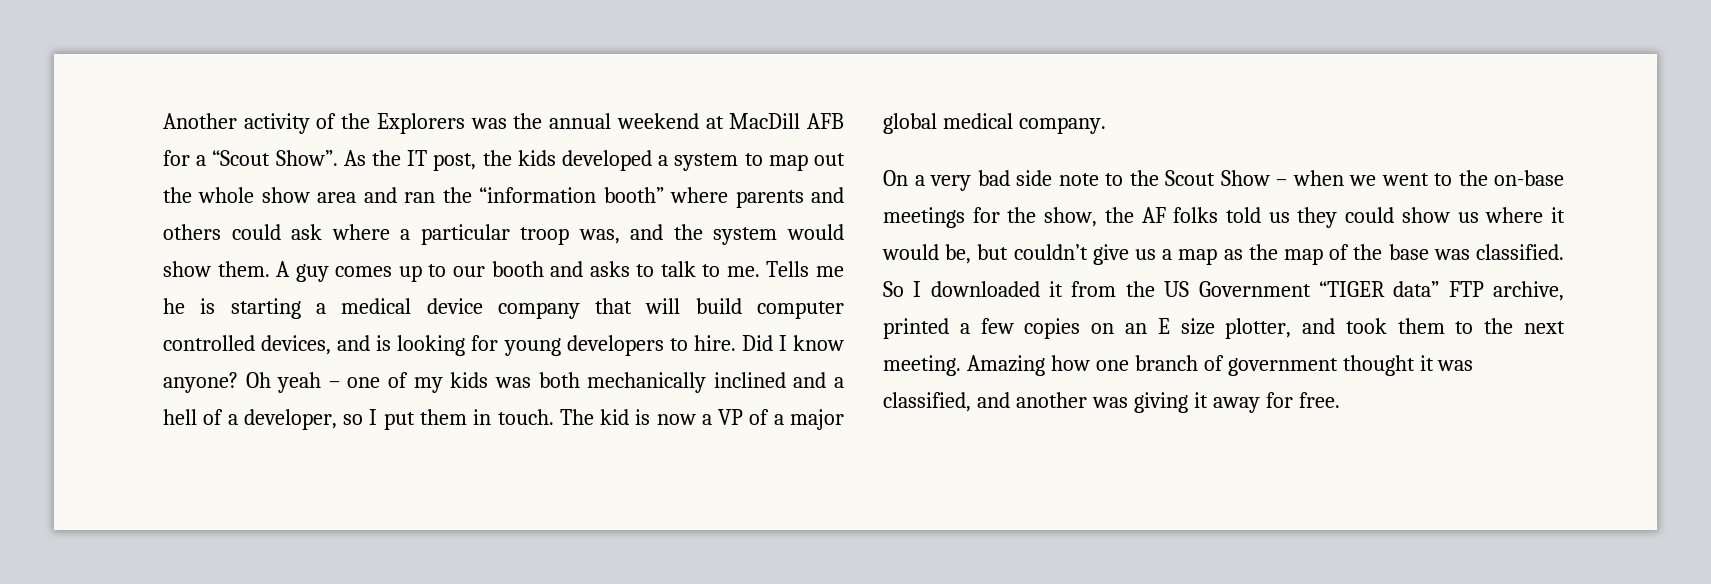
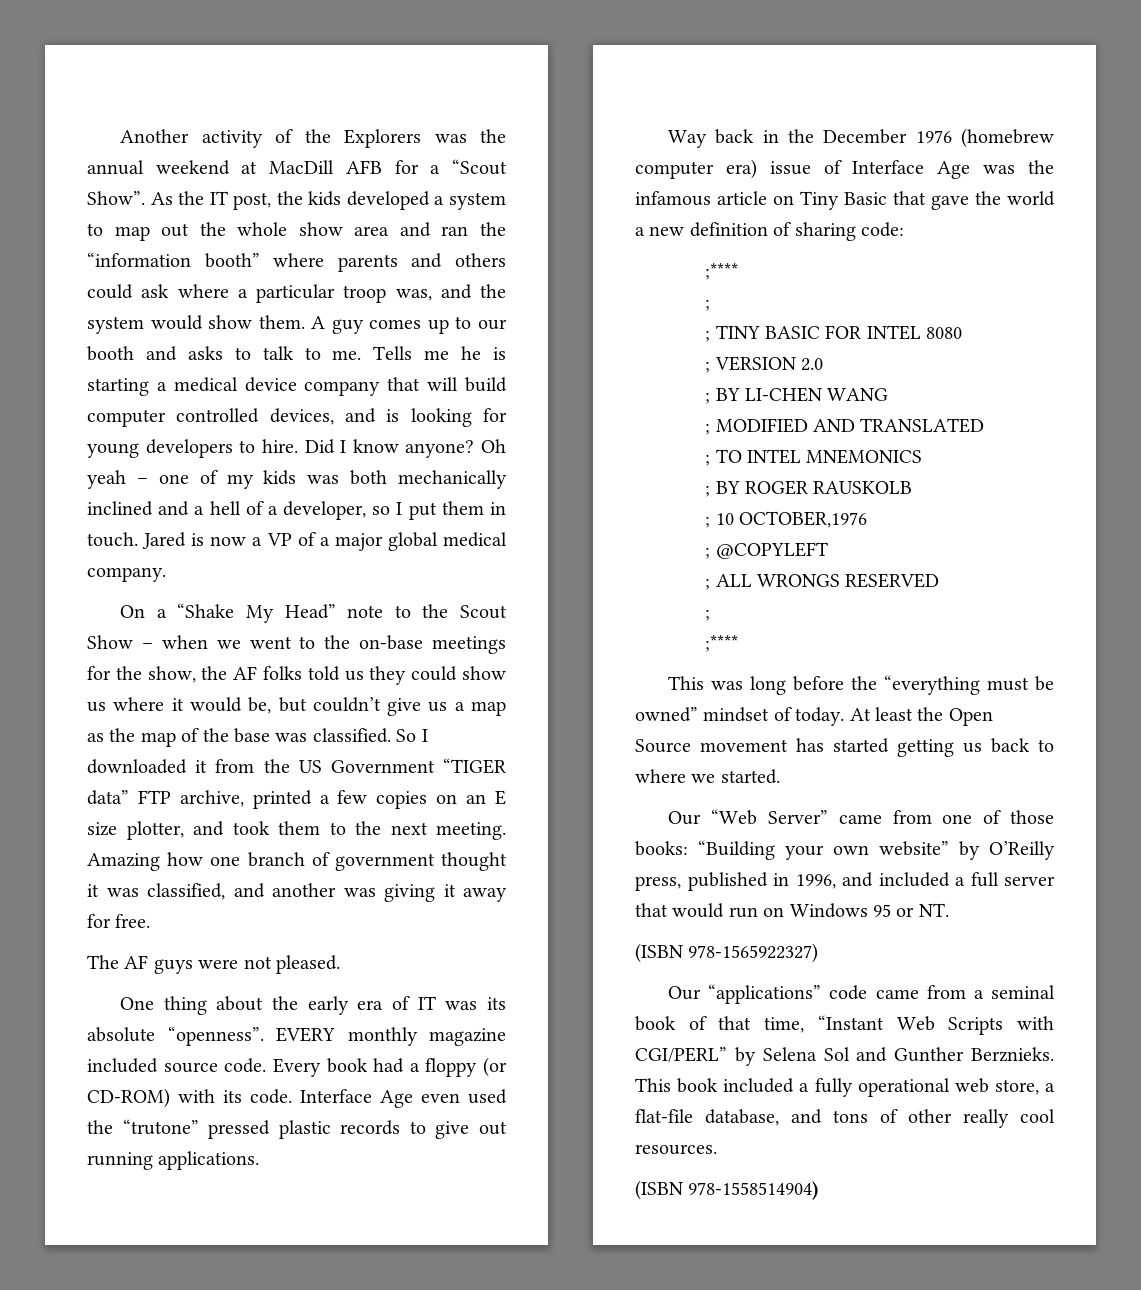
[559,409,630,425] The kid -> [142,532,187,549] Jared
[930,170,1052,191] very bad side -> [177,603,336,623] “Shake My Head”
(1340, 400) none -> [87,955,340,974] [120,996,507,1015] [87,1026,506,1046] [87,1057,507,1077] [87,1088,507,1108] [87,1119,507,1139] [87,1151,260,1170] [668,128,1054,148] [635,159,1054,179] [635,191,1055,210] [635,222,904,241] [705,263,739,280] [705,299,711,311] [705,325,963,342] [705,356,824,373] [705,387,889,404] [705,418,985,435] [705,449,923,466] [705,480,913,497] [705,511,868,528] [705,542,828,559] [705,573,940,590] [705,609,711,621] [705,635,739,652] [668,675,1054,695] [635,707,993,726] [635,738,1054,757] [635,769,780,784] [668,809,1054,825] [635,840,1055,860] [635,872,1055,891] [635,903,949,918] [635,943,819,963] [668,984,1055,1004] [635,1015,1054,1035] [635,1047,1054,1066] [635,1078,1055,1097] [635,1109,1055,1128] [635,1144,717,1155] [635,1180,819,1200] // The AF guys were not pleased. // One thing about the early era of IT was its absolute “openness”. EVERY monthly magazine included source code. Every book had a floppy (or CD-ROM) with its code. Interface Age even used the “trutone” pressed plastic records to give out running applications. // Way back in the December 1976 (homebrew computer era) issue of Interface Age was the infamous article on Tiny Basic that gave the world a new definition of sharing code: // ;**** // ; // ; TINY BASIC FOR INTEL 8080 // ; VERSION 2.0 // ; BY LI-CHEN WANG // ; MODIFIED AND TRANSLATED // ; TO INTEL MNEMONICS // ; BY ROGER RAUSKOLB // ; 10 OCTOBER,1976 // ; @COPYLEFT // ; ALL WRONGS RESERVED // ; // ;**** // This was long before the “everything must be owned” mindset of today. At least the Open Source movement has started getting us back to where we started. // Our “Web Server” came from one of those books: “Building your own website” by O’Reilly press, published in 1996, and included a full server that would run on Windows 95 or NT. // (ISBN 978-1565922327) // Our “applications” code came from a seminal book of that time, “Instant Web Scripts with CGI/PERL” by Selena Sol and Gunther Berznieks. This book included a fully operational web store, a flat-file database, and tons of other really cool resources. // (ISBN 978-1558514904)

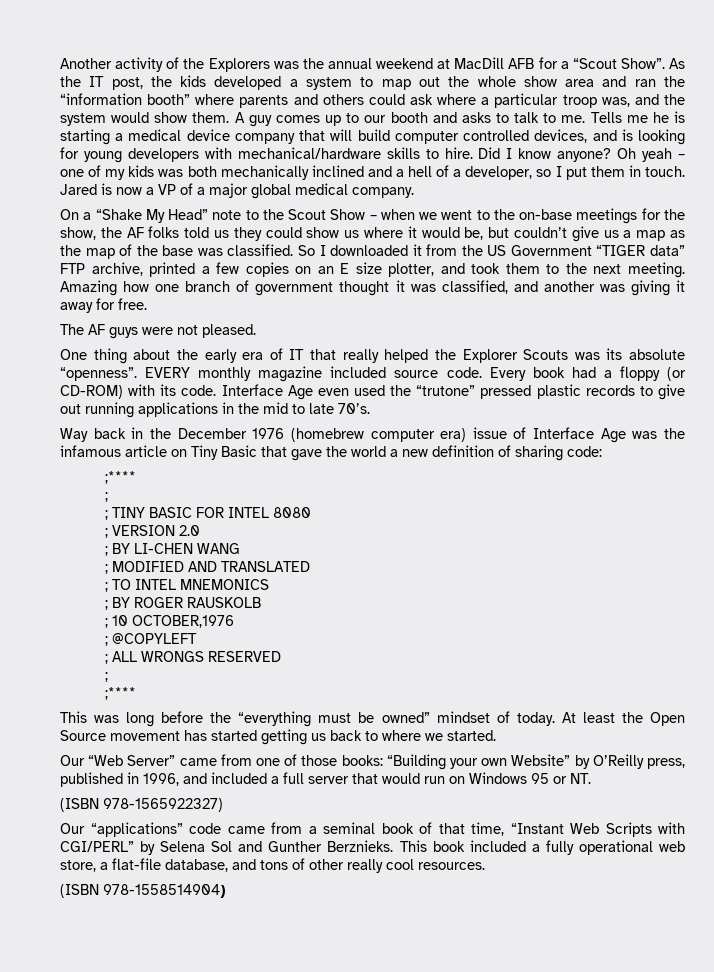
(233, 448) none -> [204,147,420,159] with mechanical/hardware skills
(436, 1003) none -> [310,349,569,363] that really helped the Explorer Scouts
[158,1151,260,1170] applications. -> [138,402,370,417] applications in the mid to late 70’s.
[879,841,949,856] website” -> [511,754,571,766] Website”

